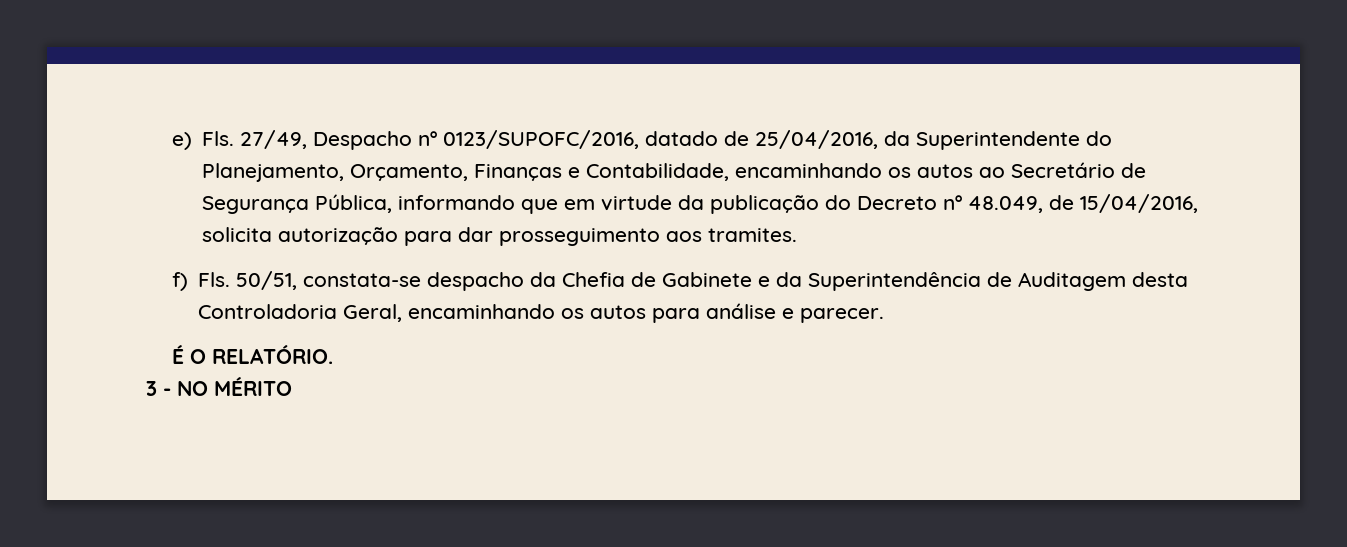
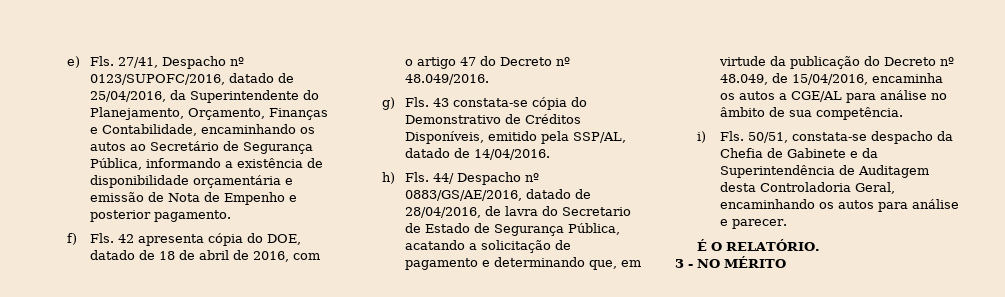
[240,130,308,149] 27/49, -> [117,57,158,68] 27/41,
[521,199,559,214] que -> [224,158,323,168] [89,175,293,188] [89,192,297,205] [89,210,231,222] [67,233,301,246] [89,250,320,262] [404,56,570,69] [404,74,489,85] [382,97,587,110] [404,114,581,124] [404,131,626,144] [404,148,550,160] [382,172,539,185] [404,189,591,201] [404,206,631,218] [404,223,620,236] [404,240,571,253] [404,257,617,270] a existência de disponibilidade orçamentária e emissão de Nota de Empenho e posterior pagamento. // f) Fls. 42 apresenta cópia do DOE, datado de 18 de abril de 2016, com o artigo 47 do Decreto nº 48.049/2016. // g) Fls. 43 constata-se cópia do Demonstrativo de Créditos Disponíveis, emitido pela SSP/AL, datado de 14/04/2016. // h) Fls. 44/ Despacho nº 0883/GS/AE/2016, datado de 28/04/2016, de lavra do Secretario de Estado de Segurança Pública, acatando a solicitação de pagamento e determinando que,
[202,227,798,246] [171,272,188,291] solicita autorização para dar prosseguimento aos tramites. // f) -> [871,73,943,83] [719,90,947,103] [719,107,903,120] [697,131,707,143] encaminha os autos a CGE/AL para análise no âmbito de sua competência. // i)

